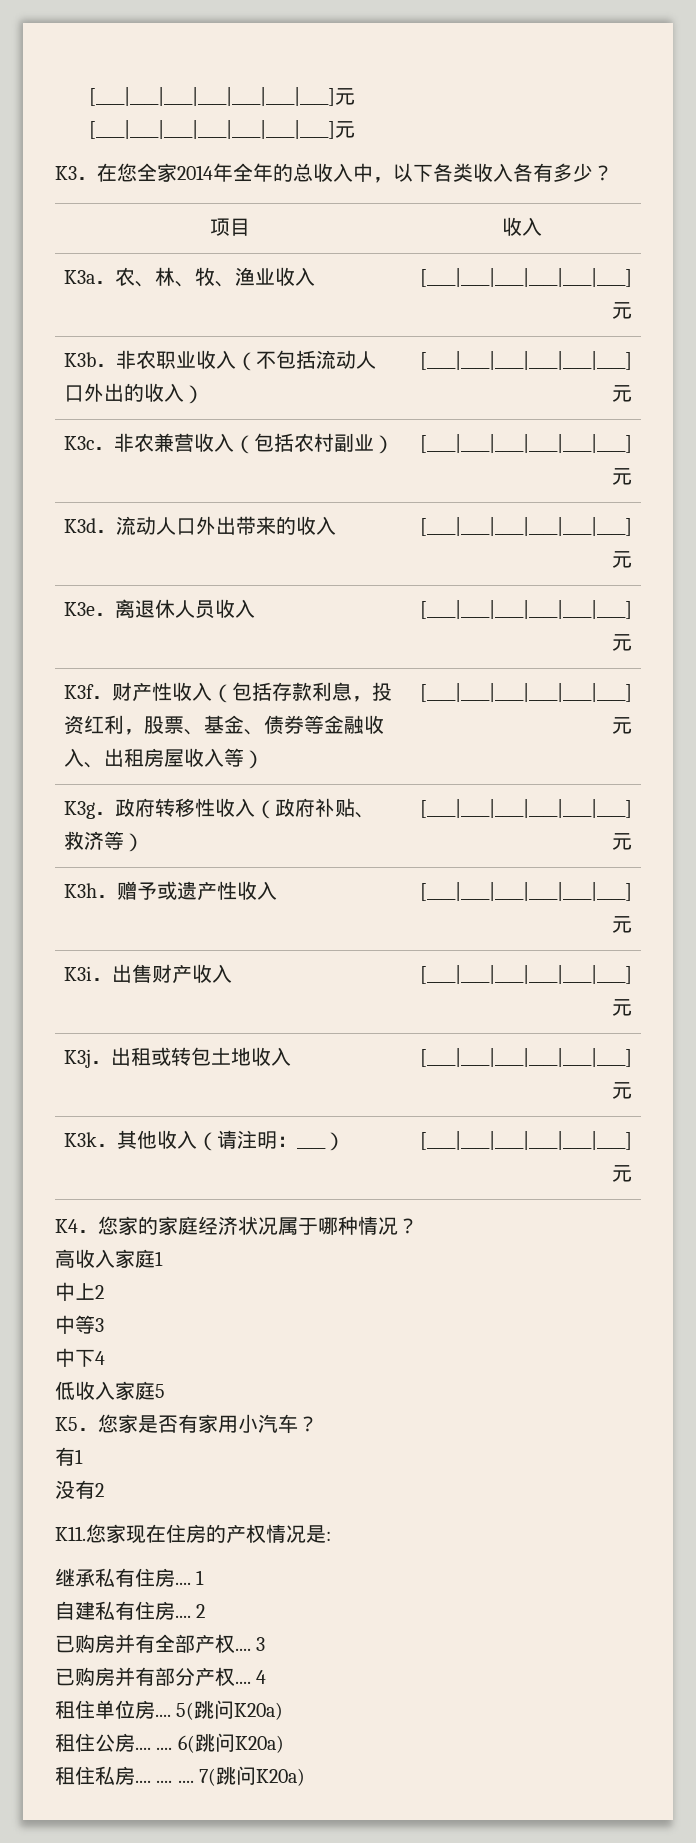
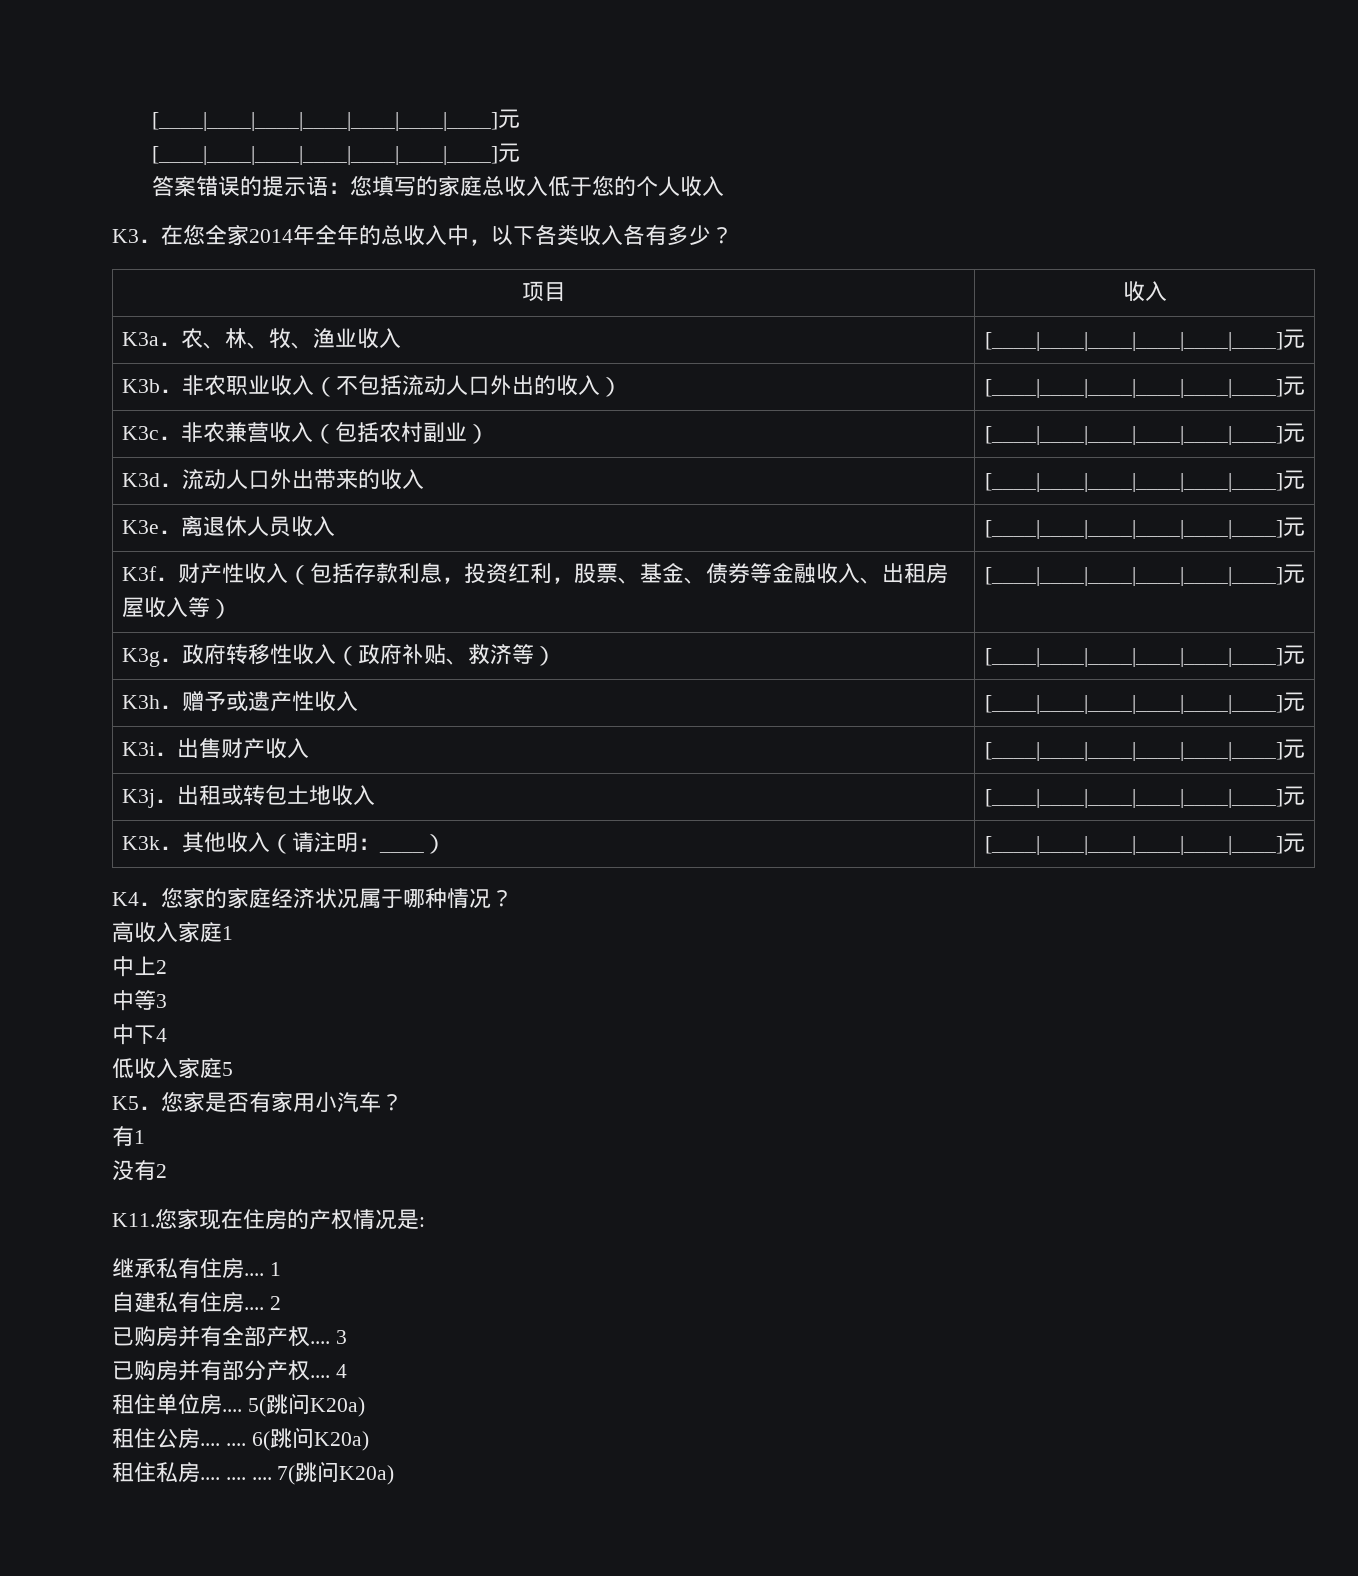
(356, 129) none -> [151,175,724,197] // 答案错误的提示语：您填写的家庭总收入低于您的个人收入

